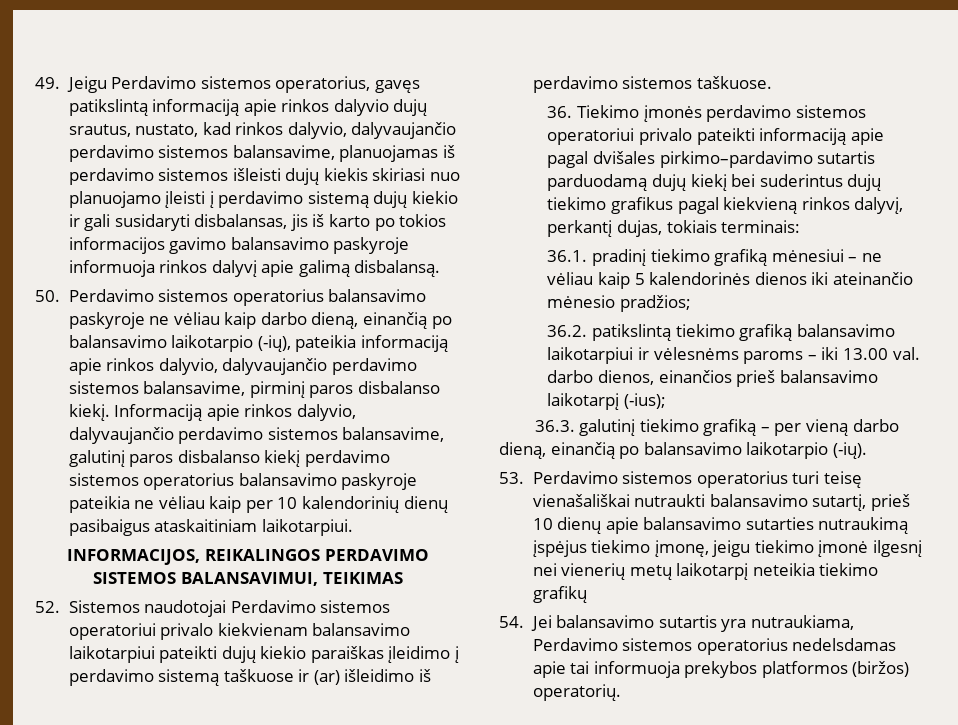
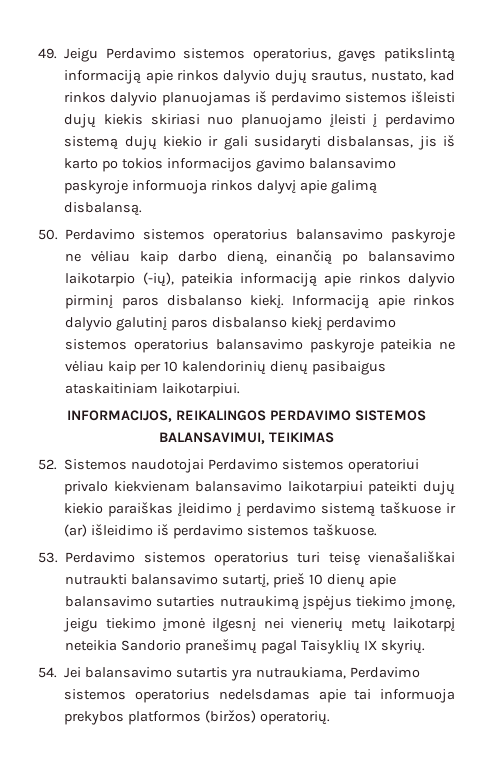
[287,122,457,139] [68,145,335,162] dalyvio, dalyvaujančio perdavimo sistemos balansavime, -> [110,92,158,106] dalyvio
[158,358,417,375] [68,381,246,396] dalyvio, dalyvaujančio perdavimo sistemos balansavime, -> [408,273,456,287] dalyvio
[296,404,356,421] [68,427,445,444] dalyvio, dalyvaujančio perdavimo sistemos balansavime, -> [65,317,113,331] dalyvio
[547,105,866,122] [547,128,884,145] [547,151,876,168] [547,174,882,191] [547,197,904,214] [547,220,801,237] [547,249,883,266] [547,272,914,289] [547,295,692,312] [547,324,895,341] [547,347,920,364] [547,370,878,387] [547,393,667,410] [534,419,899,436] [499,442,867,459] // 36. Tiekimo įmonės perdavimo sistemos operatoriui privalo pateikti informaciją apie pagal dvišales pirkimo–pardavimo sutartis parduodamą dujų kiekį bei suderintus dujų tiekimo grafikus pagal kiekvieną rinkos dalyvį, perkantį dujas, tokiais terminais: // 36.1. pradinį tiekimo grafiką mėnesiui – ne vėliau kaip 5 kalendorinės dienos iki ateinančio mėnesio pradžios; // 36.2. patikslintą tiekimo grafiką balansavimo laikotarpiui ir vėlesnėms paroms – iki 13.00 val. darbo dienos, einančios prieš balansavimo laikotarpį (-ius); // 36.3. galutinį tiekimo grafiką – per vieną darbo dieną, einančią po balansavimo laikotarpio (-ių). -> (377, 530) none
[819,563,879,576] [532,586,587,603] tiekimo grafikų -> [121,639,425,654] Sandorio pranešimų pagal Taisyklių IX skyrių.

